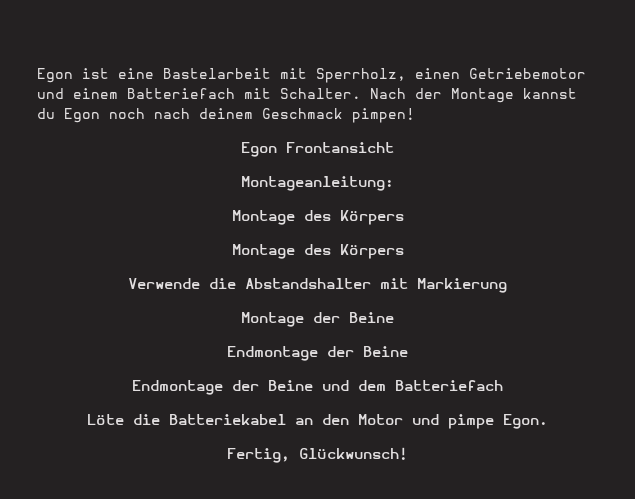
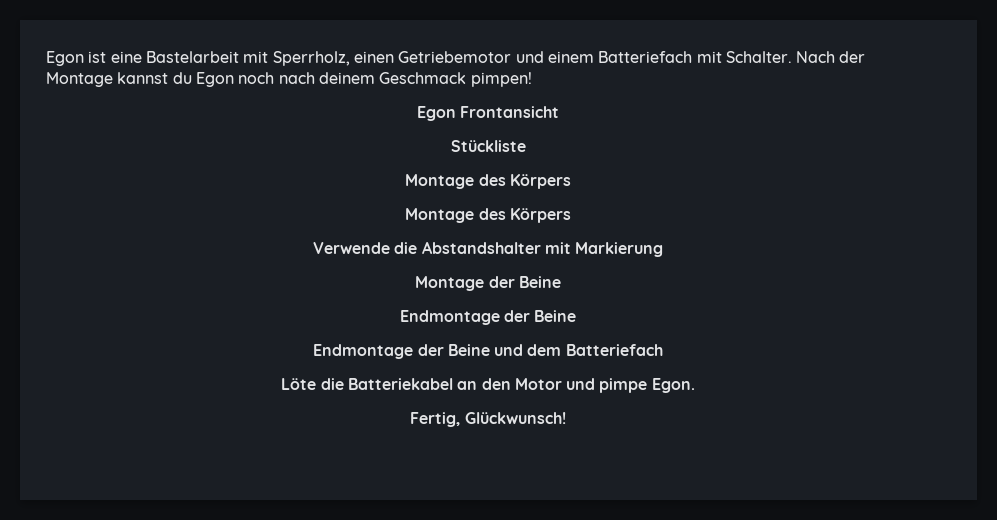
[241,176,394,191] Montageanleitung: -> [450,140,526,152] Stückliste

